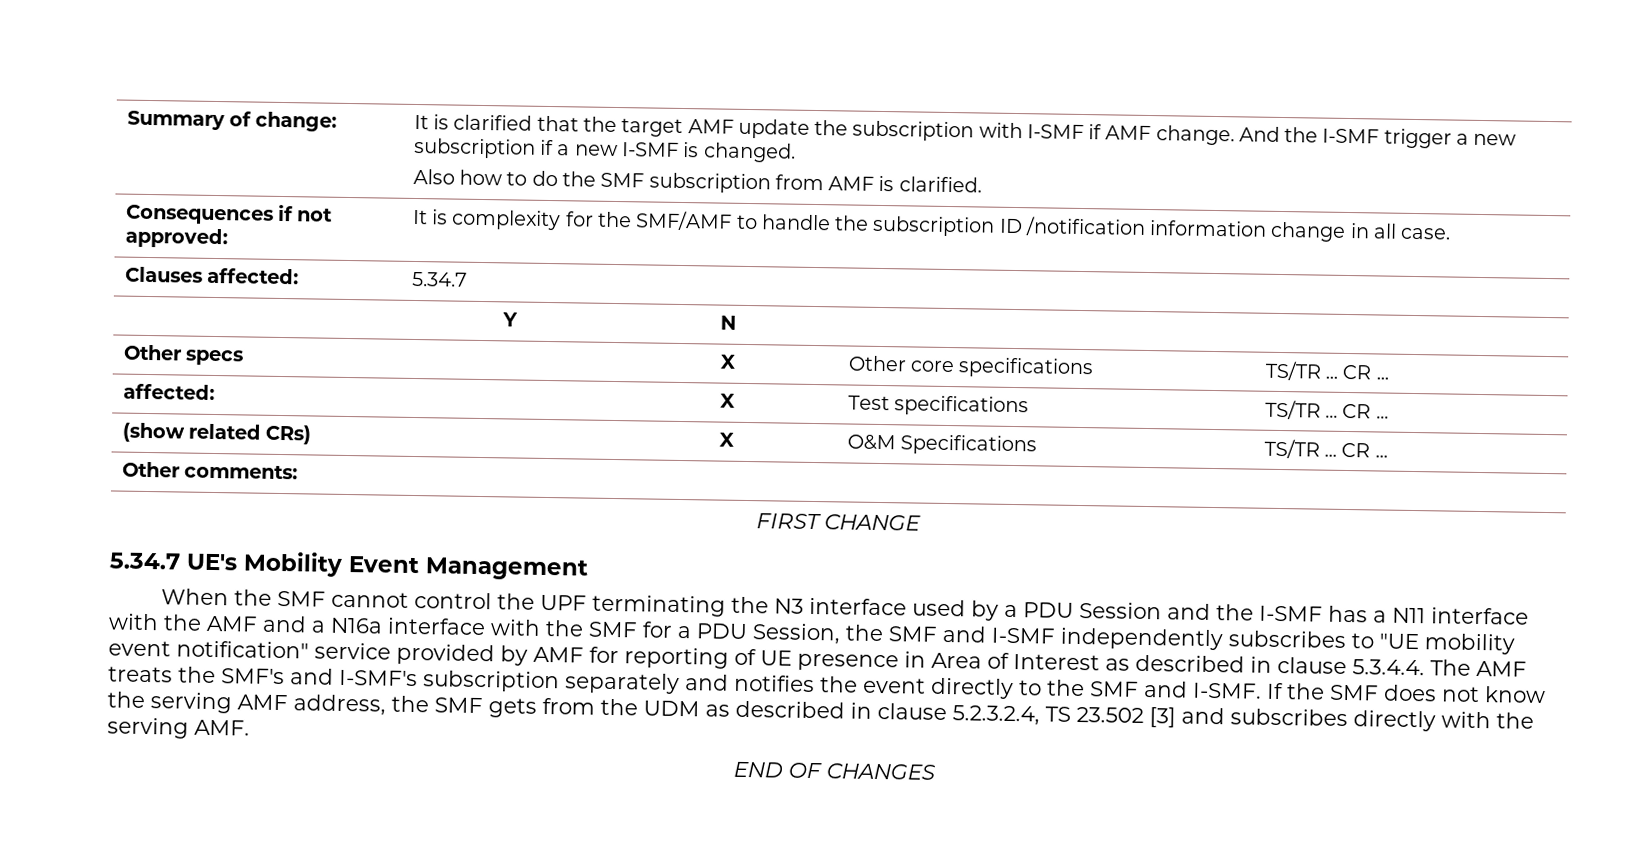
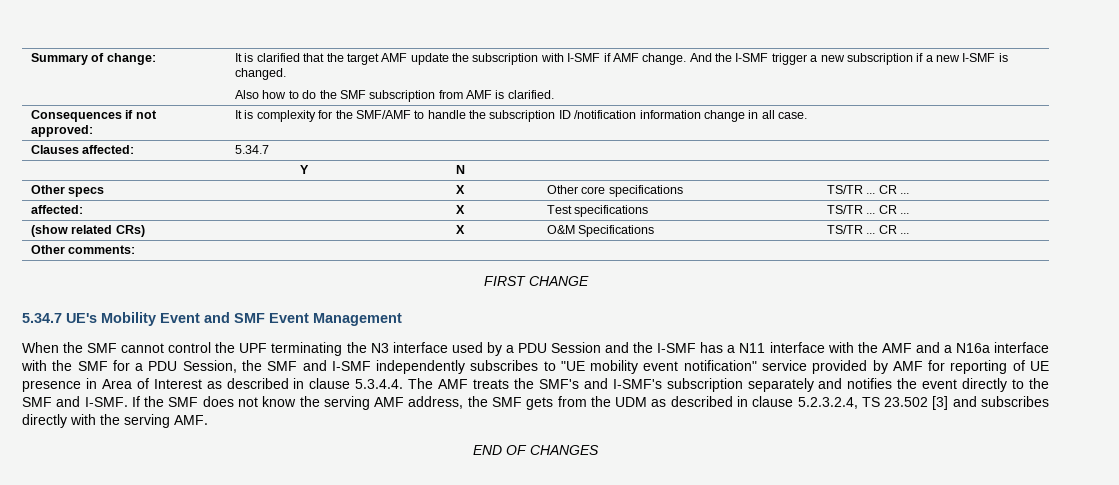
(420, 565) none -> [204,312,309,323] and SMF Event

